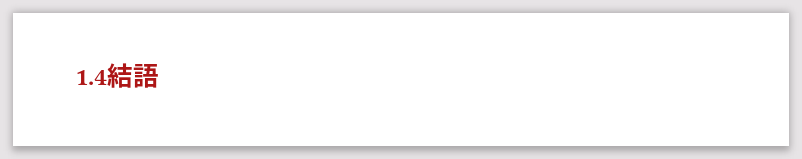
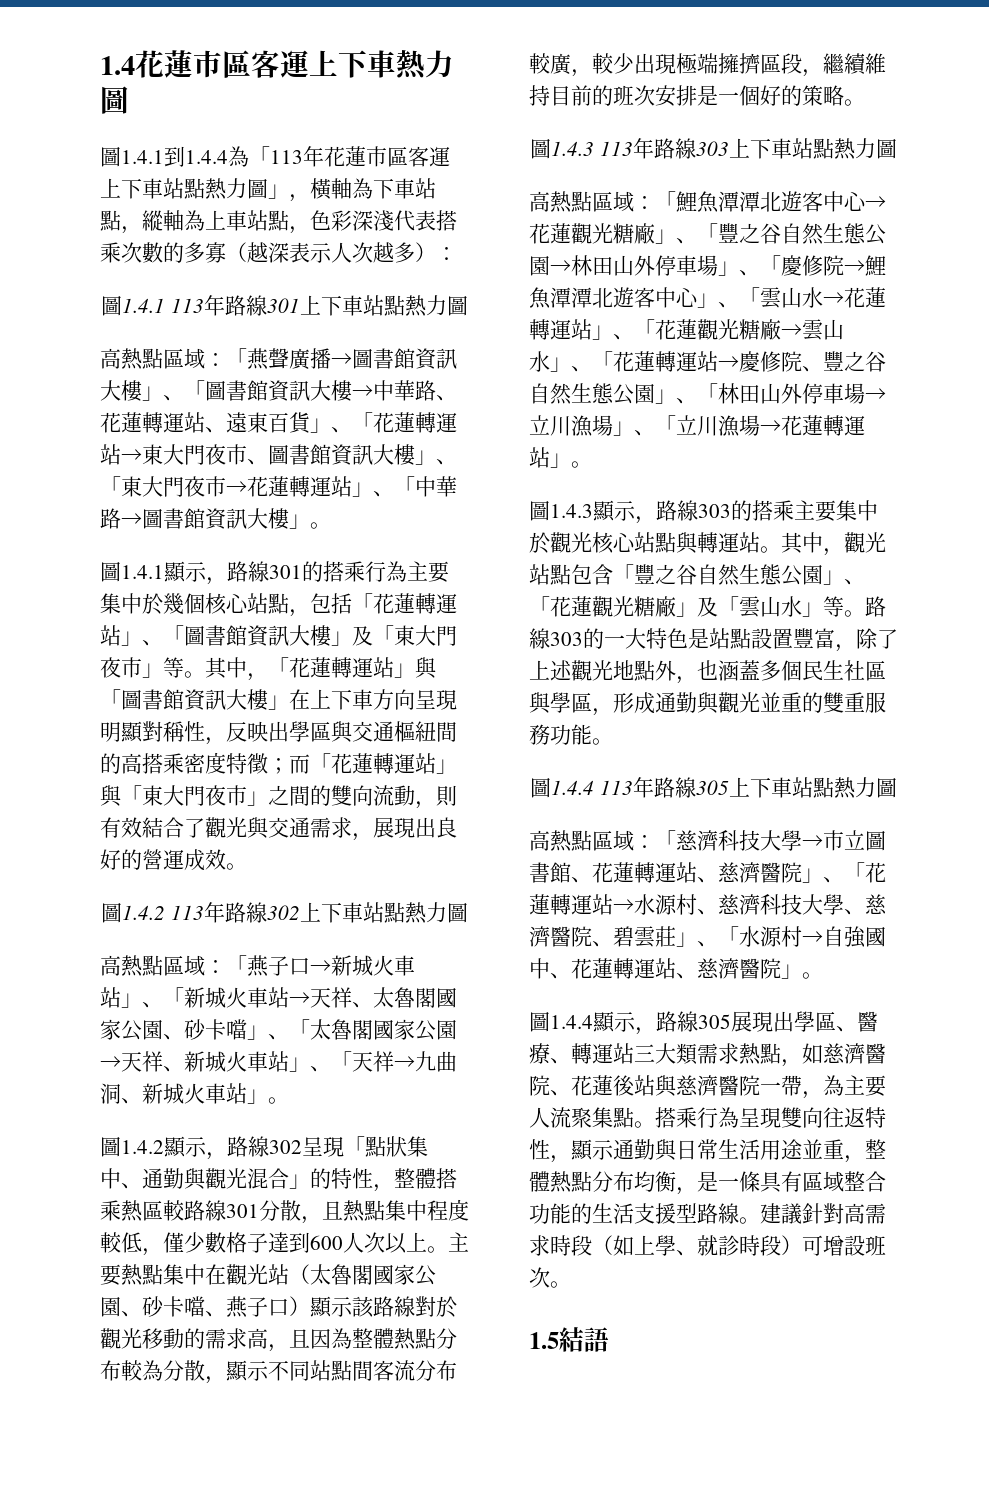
(107, 77) none -> [135,50,454,80] [100,86,129,114] [100,146,450,167] [100,178,436,202] [100,210,457,234] [100,242,457,263] [101,295,468,317] [100,348,457,370] [100,380,457,402] [100,412,457,434] [100,444,457,466] [100,476,457,497] [100,508,331,530] [100,561,449,585] [100,593,457,617] [100,625,457,647] [100,657,437,681] [100,689,457,711] [100,721,457,745] [100,752,457,774] [100,785,457,809] [100,817,457,841] [100,849,247,871] [101,902,468,924] [100,955,415,977] [100,987,457,1008] [100,1019,457,1041] [100,1051,457,1072] [100,1083,289,1104] [100,1136,428,1160] [100,1168,457,1192] [100,1199,469,1224] [100,1232,469,1256] [100,1264,436,1286] [100,1296,457,1318] [100,1328,457,1352] [100,1360,457,1384] [529,53,886,77] [529,85,865,107] [530,138,897,160] [529,191,886,213] [529,223,886,245] [529,255,886,276] [529,287,886,309] [529,319,844,341] [529,351,886,372] [529,383,886,405] [529,415,865,437] [529,447,592,468] [529,500,878,524] [529,532,886,556] [529,564,865,586] [529,596,886,618] [529,628,898,652] [529,660,886,684] [529,692,886,716] [529,724,613,745] [530,777,897,799] [529,830,886,852] [529,862,886,883] [529,894,887,915] [529,926,886,948] [529,958,823,979] [529,1011,878,1035] [529,1043,886,1067] [529,1075,886,1099] [529,1107,886,1128] [529,1139,886,1163] [529,1171,886,1195] [529,1203,886,1224] [529,1235,886,1256] [529,1267,571,1288] [529,1332,559,1349] 花蓮市區客運上下車熱力圖 // 圖1.4.1到1.4.4為「113年花蓮市區客運上下車站點熱力圖」，橫軸為下車站點，縱軸為上車站點，色彩深淺代表搭乘次數的多寡（越深表示人次越多）： // 圖1.4.1 113年路線301上下車站點熱力圖 // 高熱點區域：「燕聲廣播→圖書館資訊大樓」、「圖書館資訊大樓→中華路、花蓮轉運站、遠東百貨」、「花蓮轉運站→東大門夜市、圖書館資訊大樓」、「東大門夜市→花蓮轉運站」、「中華路→圖書館資訊大樓」。 // 圖1.4.1顯示，路線301的搭乘行為主要集中於幾個核心站點，包括「花蓮轉運站」、「圖書館資訊大樓」及「東大門夜市」等。其中，「花蓮轉運站」與「圖書館資訊大樓」在上下車方向呈現明顯對稱性，反映出學區與交通樞紐間的高搭乘密度特徵；而「花蓮轉運站」與「東大門夜市」之間的雙向流動，則有效結合了觀光與交通需求，展現出良好的營運成效。 // 圖1.4.2 113年路線302上下車站點熱力圖 // 高熱點區域：「燕子口→新城火車站」、「新城火車站→天祥、太魯閣國家公園、砂卡噹」、「太魯閣國家公園→天祥、新城火車站」、「天祥→九曲洞、新城火車站」。 // 圖1.4.2顯示，路線302呈現「點狀集中、通勤與觀光混合」的特性，整體搭乘熱區較路線301分散，且熱點集中程度較低，僅少數格子達到600人次以上。主要熱點集中在觀光站（太魯閣國家公園、砂卡噹、燕子口）顯示該路線對於觀光移動的需求高，且因為整體熱點分布較為分散，顯示不同站點間客流分布較廣，較少出現極端擁擠區段，繼續維持目前的班次安排是一個好的策略。 // 圖1.4.3 113年路線303上下車站點熱力圖 // 高熱點區域：「鯉魚潭潭北遊客中心→花蓮觀光糖廠」、「豐之谷自然生態公園→林田山外停車場」、「慶修院→鯉魚潭潭北遊客中心」、「雲山水→花蓮轉運站」、「花蓮觀光糖廠→雲山水」、「花蓮轉運站→慶修院、豐之谷自然生態公園」、「林田山外停車場→立川漁場」、「立川漁場→花蓮轉運站」。 // 圖1.4.3顯示，路線303的搭乘主要集中於觀光核心站點與轉運站。其中，觀光站點包含「豐之谷自然生態公園」、「花蓮觀光糖廠」及「雲山水」等。路線303的一大特色是站點設置豐富，除了上述觀光地點外，也涵蓋多個民生社區與學區，形成通勤與觀光並重的雙重服務功能。 // 圖1.4.4 113年路線305上下車站點熱力圖 // 高熱點區域：「慈濟科技大學→市立圖書館、花蓮轉運站、慈濟醫院」、「花蓮轉運站→水源村、慈濟科技大學、慈濟醫院、碧雲莊」、「水源村→自強國中、花蓮轉運站、慈濟醫院」。 // 圖1.4.4顯示，路線305展現出學區、醫療、轉運站三大類需求熱點，如慈濟醫院、花蓮後站與慈濟醫院一帶，為主要人流聚集點。搭乘行為呈現雙向往返特性，顯示通勤與日常生活用途並重，整體熱點分布均衡，是一條具有區域整合功能的生活支援型路線。建議針對高需求時段（如上學、就診時段）可增設班次。 // 1.5

